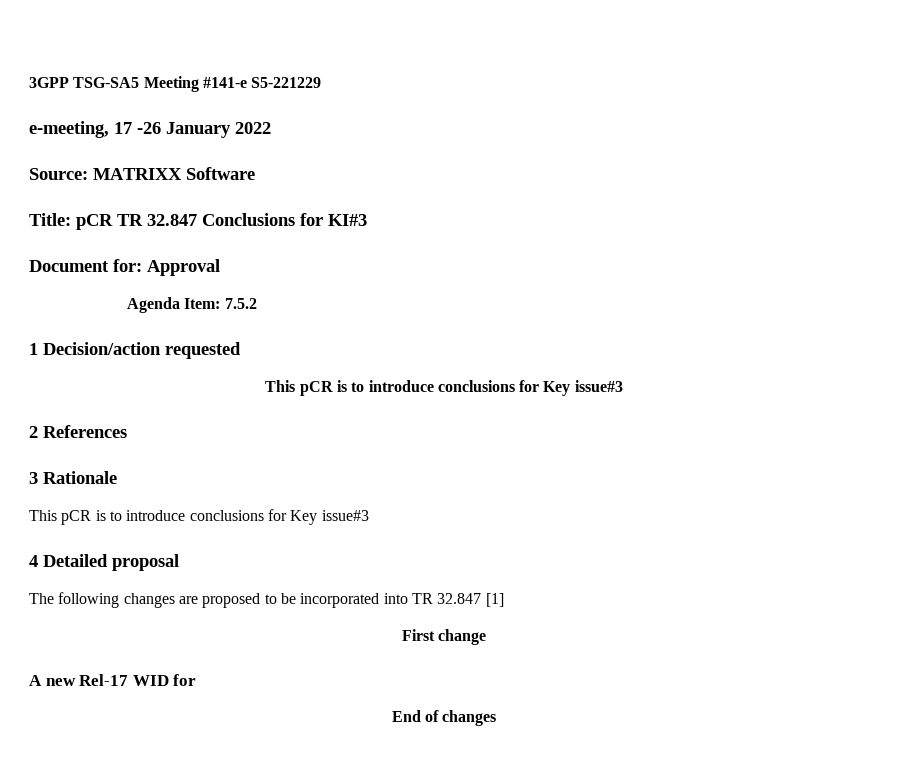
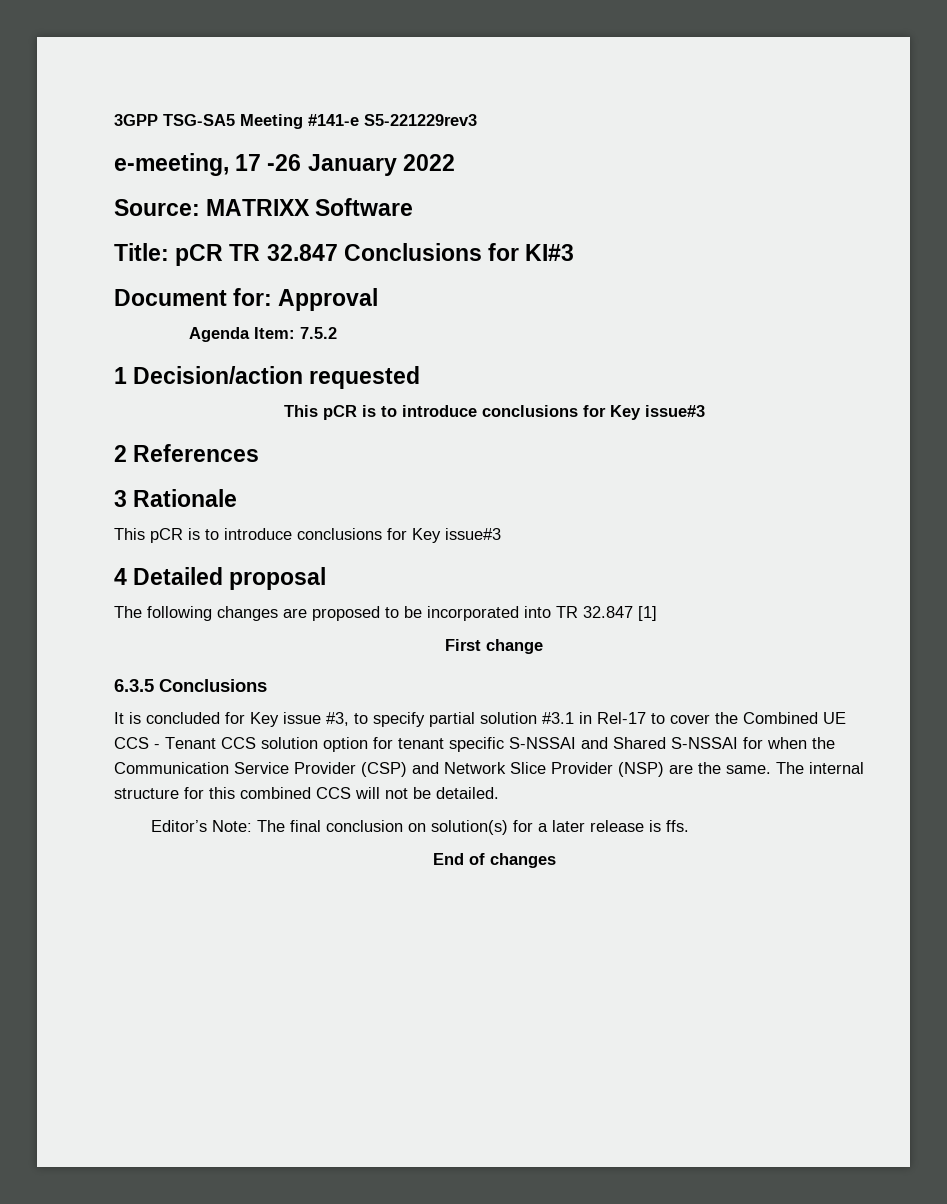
[251,77,322,88] S5-221229 -> [364,114,477,126] S5-221229rev3
[29,674,197,686] A new Rel-17 WID for -> [114,679,267,692] [114,712,846,727] [114,737,835,752] [114,762,864,777] [114,787,499,799] [151,820,690,835] 6.3.5 Conclusions // It is concluded for Key issue #3, to specify partial solution #3.1 in Rel-17 to cover the Combined UE CCS - Tenant CCS solution option for tenant specific S-NSSAI and Shared S-NSSAI for when the Communication Service Provider (CSP) and Network Slice Provider (NSP) are the same. The internal structure for this combined CCS will not be detailed. // Editor’s Note: The final conclusion on solution(s) for a later release is ffs.

